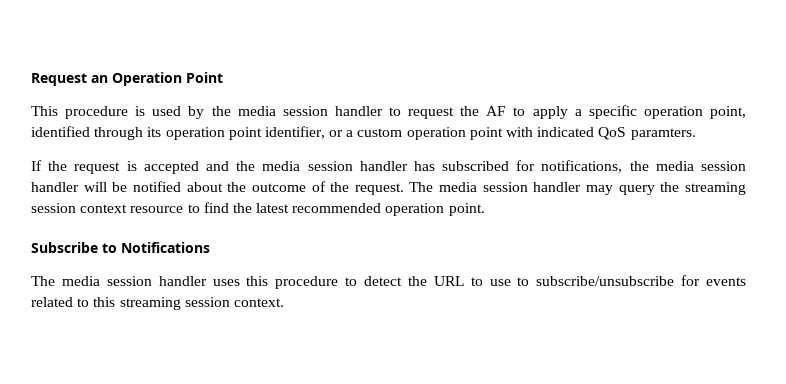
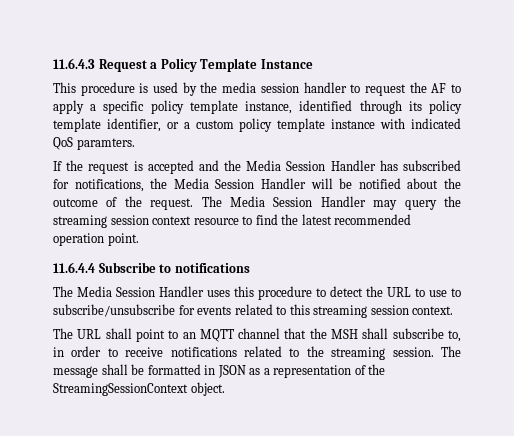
[31,72,223,86] Request an Operation Point -> [53,58,313,72] 11.6.4.3 Request a Policy Template Instance
[643,106,746,119] operation point, -> [150,100,293,114] policy template instance,
[165,127,262,140] operation point -> [429,100,463,114] [53,118,101,132] policy template
[406,127,503,140] operation point -> [239,118,376,132] policy template instance
[262,161,408,171] media session handler -> [246,160,376,171] Media Session Handler
[655,161,746,171] [31,182,79,192] media session handler -> [173,178,306,189] Media Session Handler
[439,182,582,192] media session handler -> [230,196,366,207] Media Session Handler
(485, 209) none -> [53,262,95,273] 11.6.4.4
[121,242,210,253] [31,276,207,286] Notifications // The media session handler -> [174,263,250,273] [53,286,204,297] notifications // The Media Session Handler
(284, 302) none -> [53,328,462,342] [53,346,461,360] [53,364,386,378] [53,382,225,396] // The URL shall point to an MQTT channel that the MSH shall subscribe to, in order to receive notifications related to the streaming session. The message shall be formatted in JSON as a representation of the StreamingSessionContext object.

